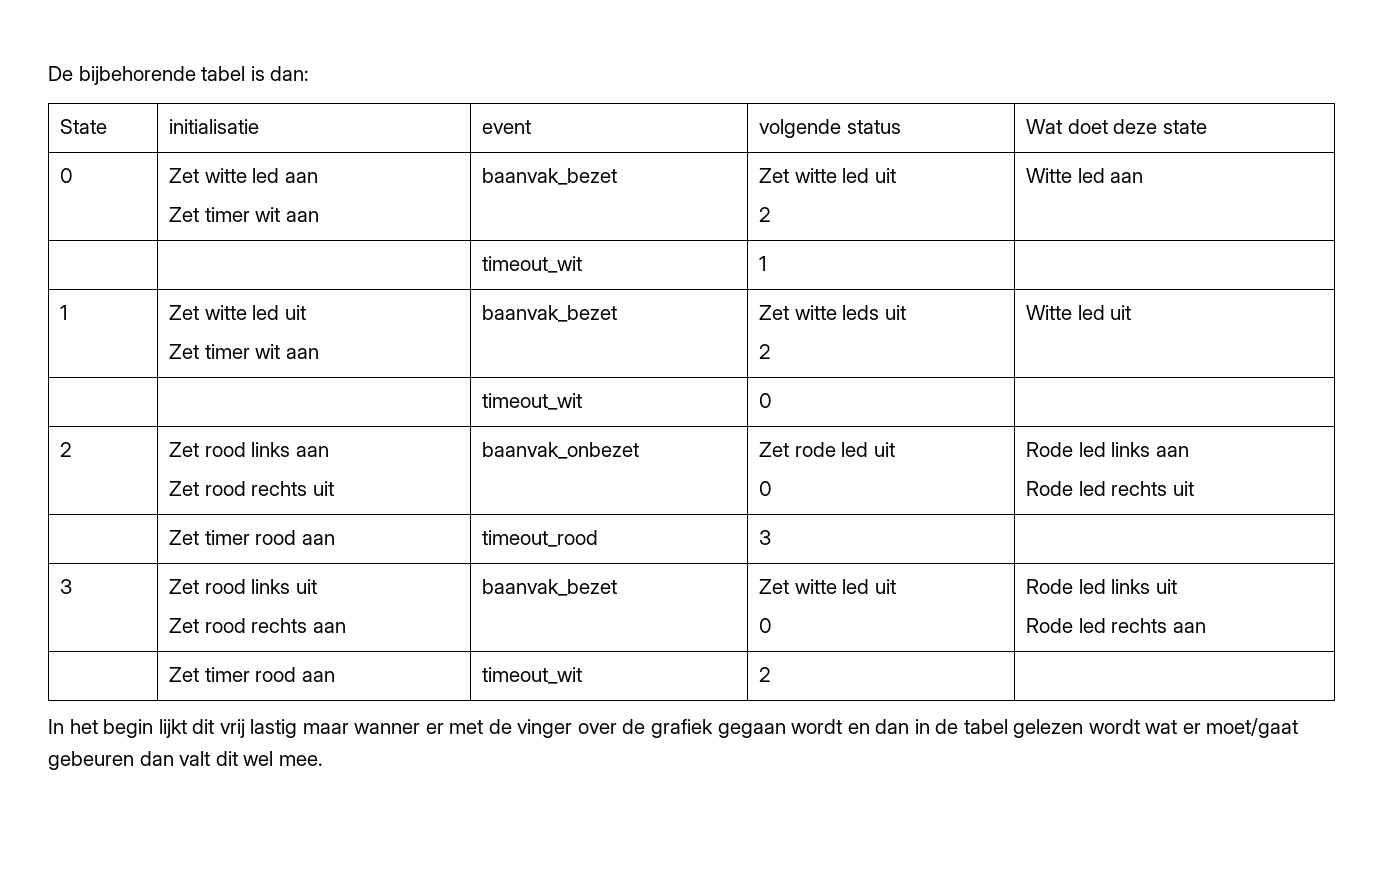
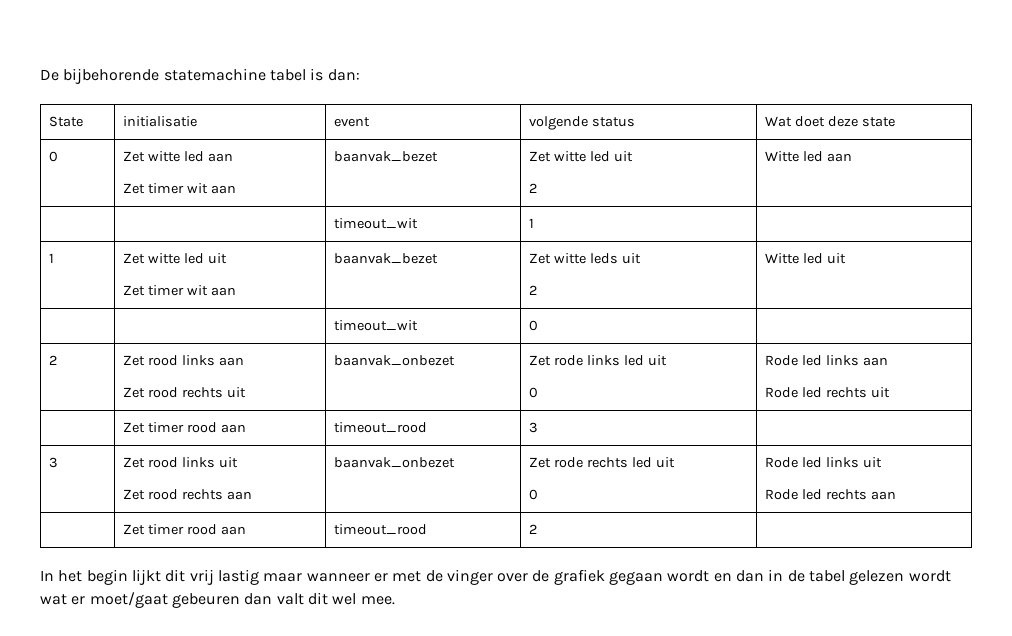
(196, 75) none -> [163,68,266,81] statemachine
(836, 449) none -> [586,355,620,366] links
[482,579,618,596] [759,579,837,594] baanvak_bezet | Zet witte -> [333,457,455,468] [528,457,628,468] baanvak_onbezet | Zet rode rechts
[482,667,583,684] timeout_wit -> [333,524,427,535] timeout_rood
[354,723,421,734] wanner -> [306,573,370,582] wanneer

